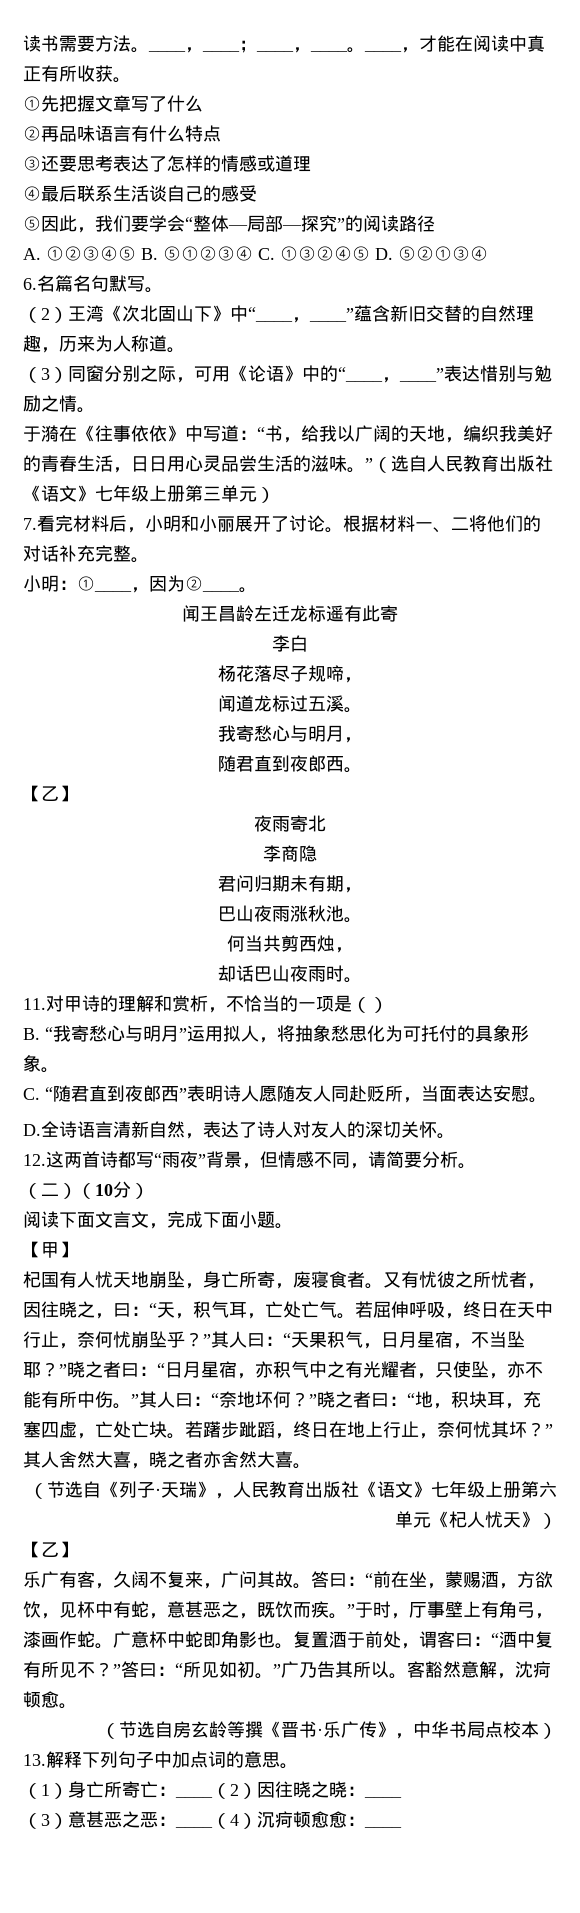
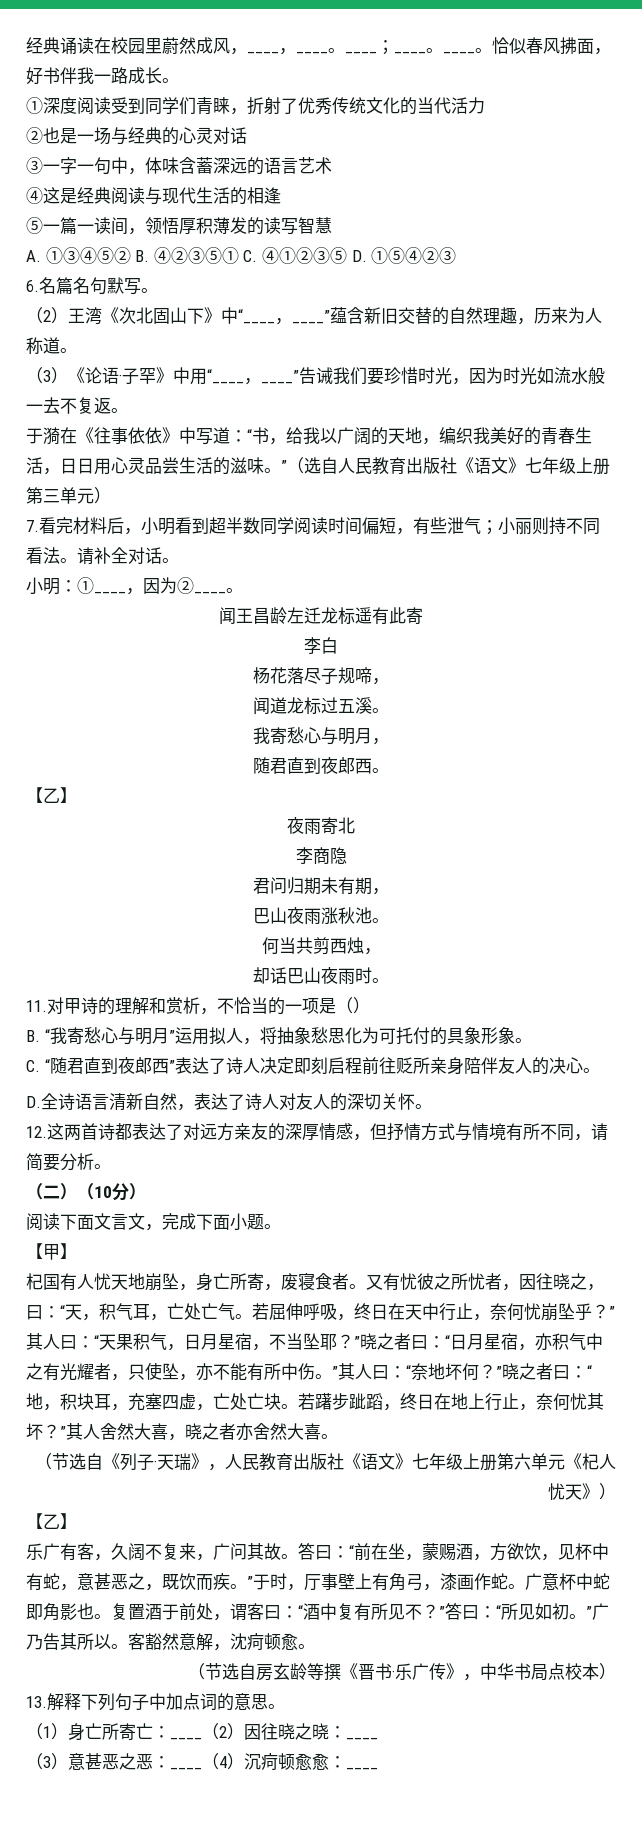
[23,35,545,53] [23,65,131,83] [23,95,203,112] [23,125,221,142] [23,155,311,172] [23,185,257,202] [23,215,435,233] [23,246,488,261] 读书需要方法。____，____；____，____。____，才能在阅读中真正有所收获。 // ①先把握文章写了什么 // ②再品味语言有什么特点 // ③还要思考表达了怎样的情感或道理 // ④最后联系生活谈自己的感受 // ⑤因此，我们要学会“整体—局部—探究”的阅读路径 // A. ①②③④⑤ B. ⑤①②③④ C. ①③②④⑤ D. ⑤②①③④ -> [26,37,611,55] [26,67,179,85] [26,97,485,115] [26,127,247,145] [26,157,332,175] [26,187,281,205] [26,217,332,235] [26,247,457,264] 经典诵读在校园里蔚然成风，____，____。____；____。____。恰似春风拂面，好书伴我一路成长。 // ①深度阅读受到同学们青睐，折射了优秀传统文化的当代活力 // ②也是一场与经典的心灵对话 // ③一字一句中，体味含蓄深远的语言艺术 // ④这是经典阅读与现代生活的相逢 // ⑤一篇一读间，领悟厚积薄发的读写智慧 // A. ①③④⑤② B. ④②③⑤① C. ④①②③⑤ D. ①⑤④②③
[68,365,552,383] [23,395,77,412] 同窗分别之际，可用《论语》中的“____，____”表达惜别与勉励之情 -> [68,367,605,385] [26,397,111,414] 《论语·子罕》中用“____，____”告诫我们要珍惜时光，因为时光如流水般一去不复返
[181,515,541,533] [23,545,131,562] 和小丽展开了讨论。根据材料一、二将他们的对话补充完整 -> [175,517,600,535] [26,547,162,565] 看到超半数同学阅读时间偏短，有些泄气；小丽则持不同看法。请补全对话
[205,1085,529,1103] 明诗人愿随友人同赴贬所，当面表达安慰 -> [191,1057,583,1075] 达了诗人决定即刻启程前往贬所亲身陪伴友人的决心
[136,1151,314,1169] 写“雨夜”背景，但情感 -> [132,1123,540,1141] 表达了对远方亲友的深厚情感，但抒情方式与情境有所

